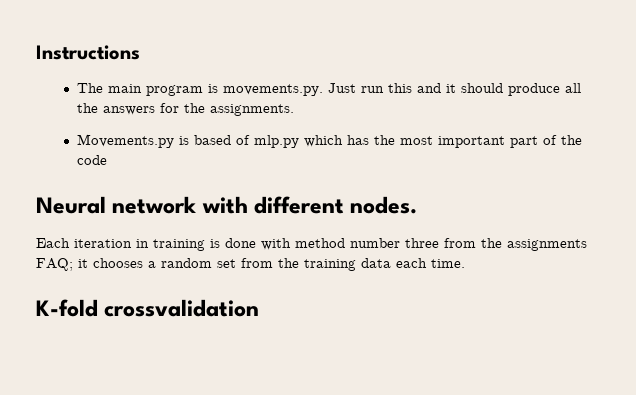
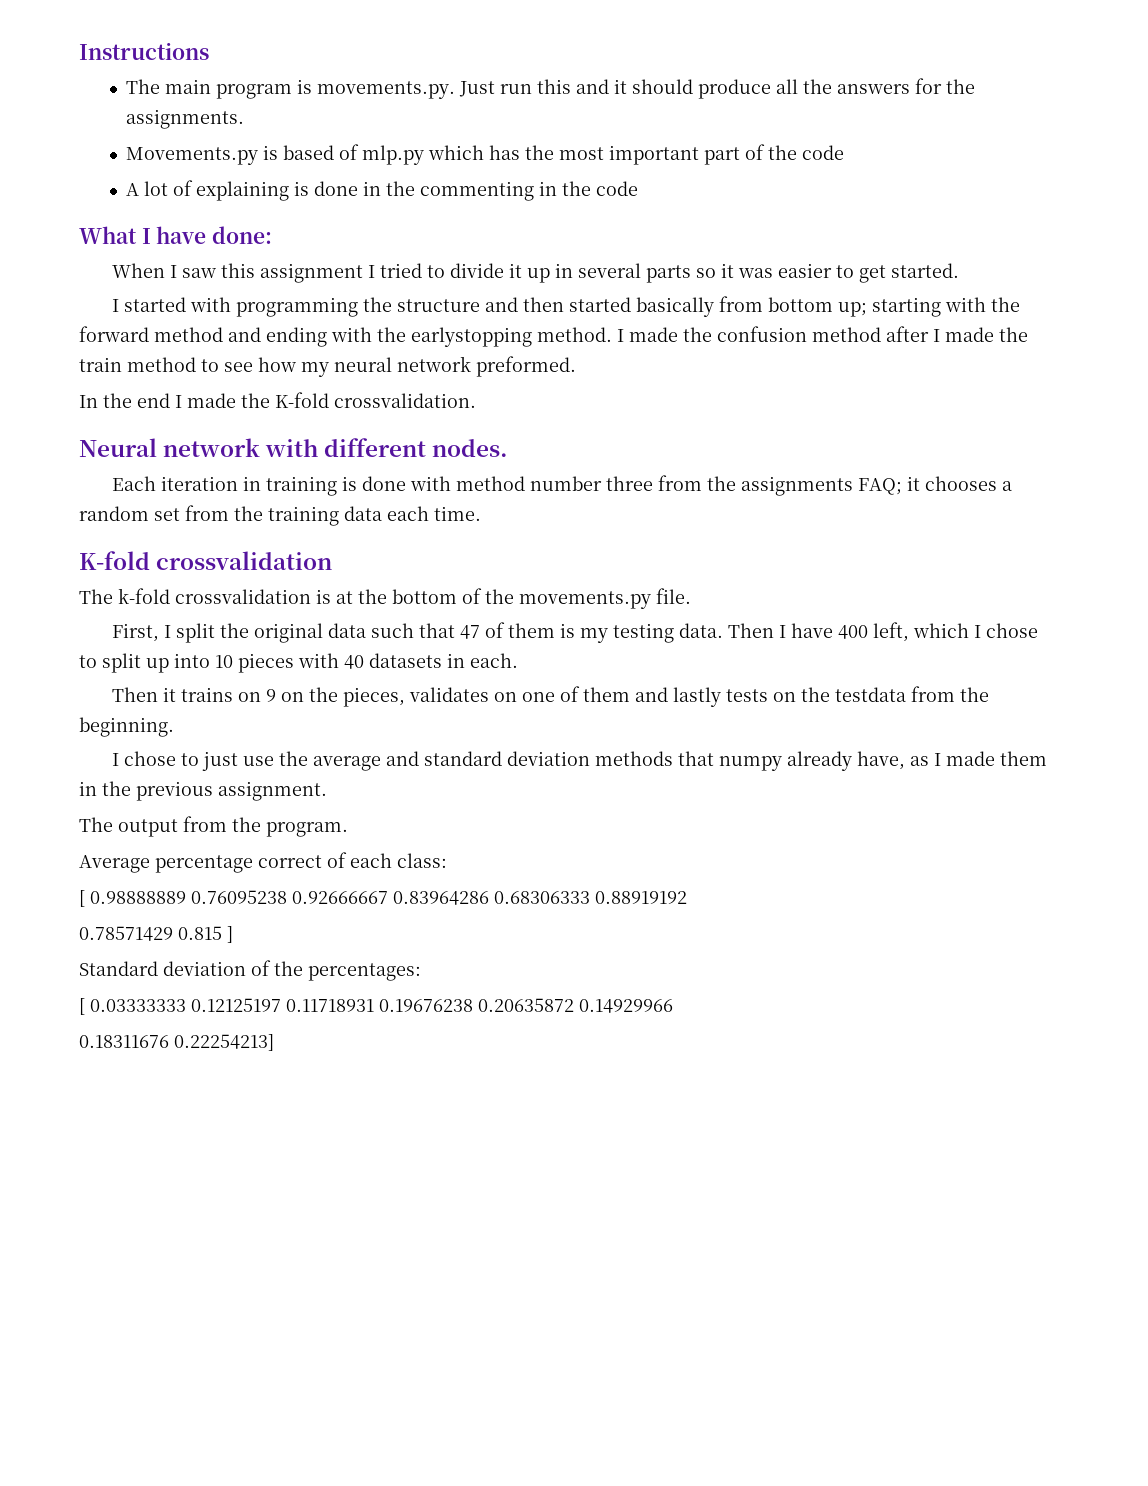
(108, 160) none -> [125,180,638,201] [79,226,273,244] [111,263,959,283] [111,296,1020,317] [79,326,1028,347] [79,356,576,377] [79,392,476,408] // A lot of explaining is done in the commenting in the code // What I have done: // When I saw this assignment I tried to divide it up in several parts so it was easier to get started. // I started with programming the structure and then started basically from bottom up; starting with the forward method and ending with the earlystopping method. I made the confusion method after I made the train method to see how my neural network preformed. // In the end I made the K-fold crossvalidation.
(260, 308) none -> [79,588,691,609] [111,622,1038,643] [79,653,518,673] [111,686,989,707] [79,717,174,737] [111,751,1047,771] [79,781,327,801] [79,816,348,837] [79,852,447,873] [79,890,687,907] [79,926,233,943] [79,960,421,981] [79,998,673,1015] [79,1034,274,1051] // The k-fold crossvalidation is at the bottom of the movements.py file. // First, I split the original data such that 47 of them is my testing data. Then I have 400 left, which I chose to split up into 10 pieces with 40 datasets in each. // Then it trains on 9 on the pieces, validates on one of them and lastly tests on the testdata from the beginning. // I chose to just use the average and standard deviation methods that numpy already have, as I made them in the previous assignment. // The output from the program. // Average percentage correct of each class: // [ 0.98888889 0.76095238 0.92666667 0.83964286 0.68306333 0.88919192 // 0.78571429 0.815 ] // Standard deviation of the percentages: // [ 0.03333333 0.12125197 0.11718931 0.19676238 0.20635872 0.14929966 // 0.18311676 0.22254213]

